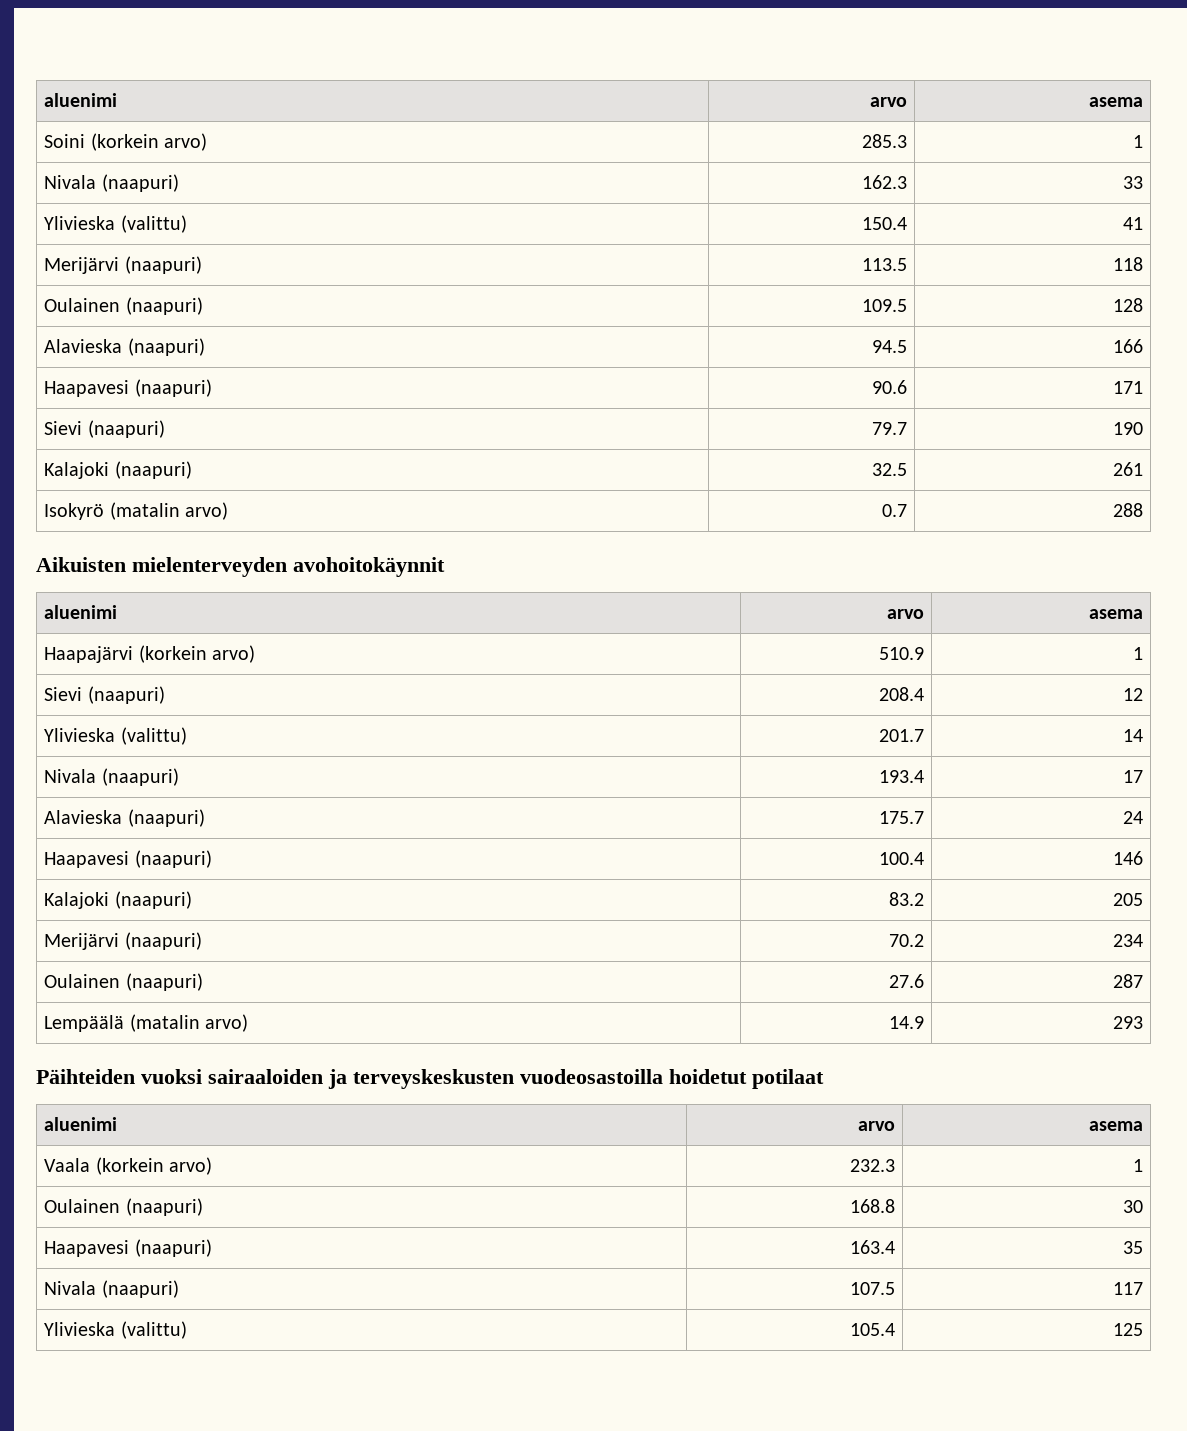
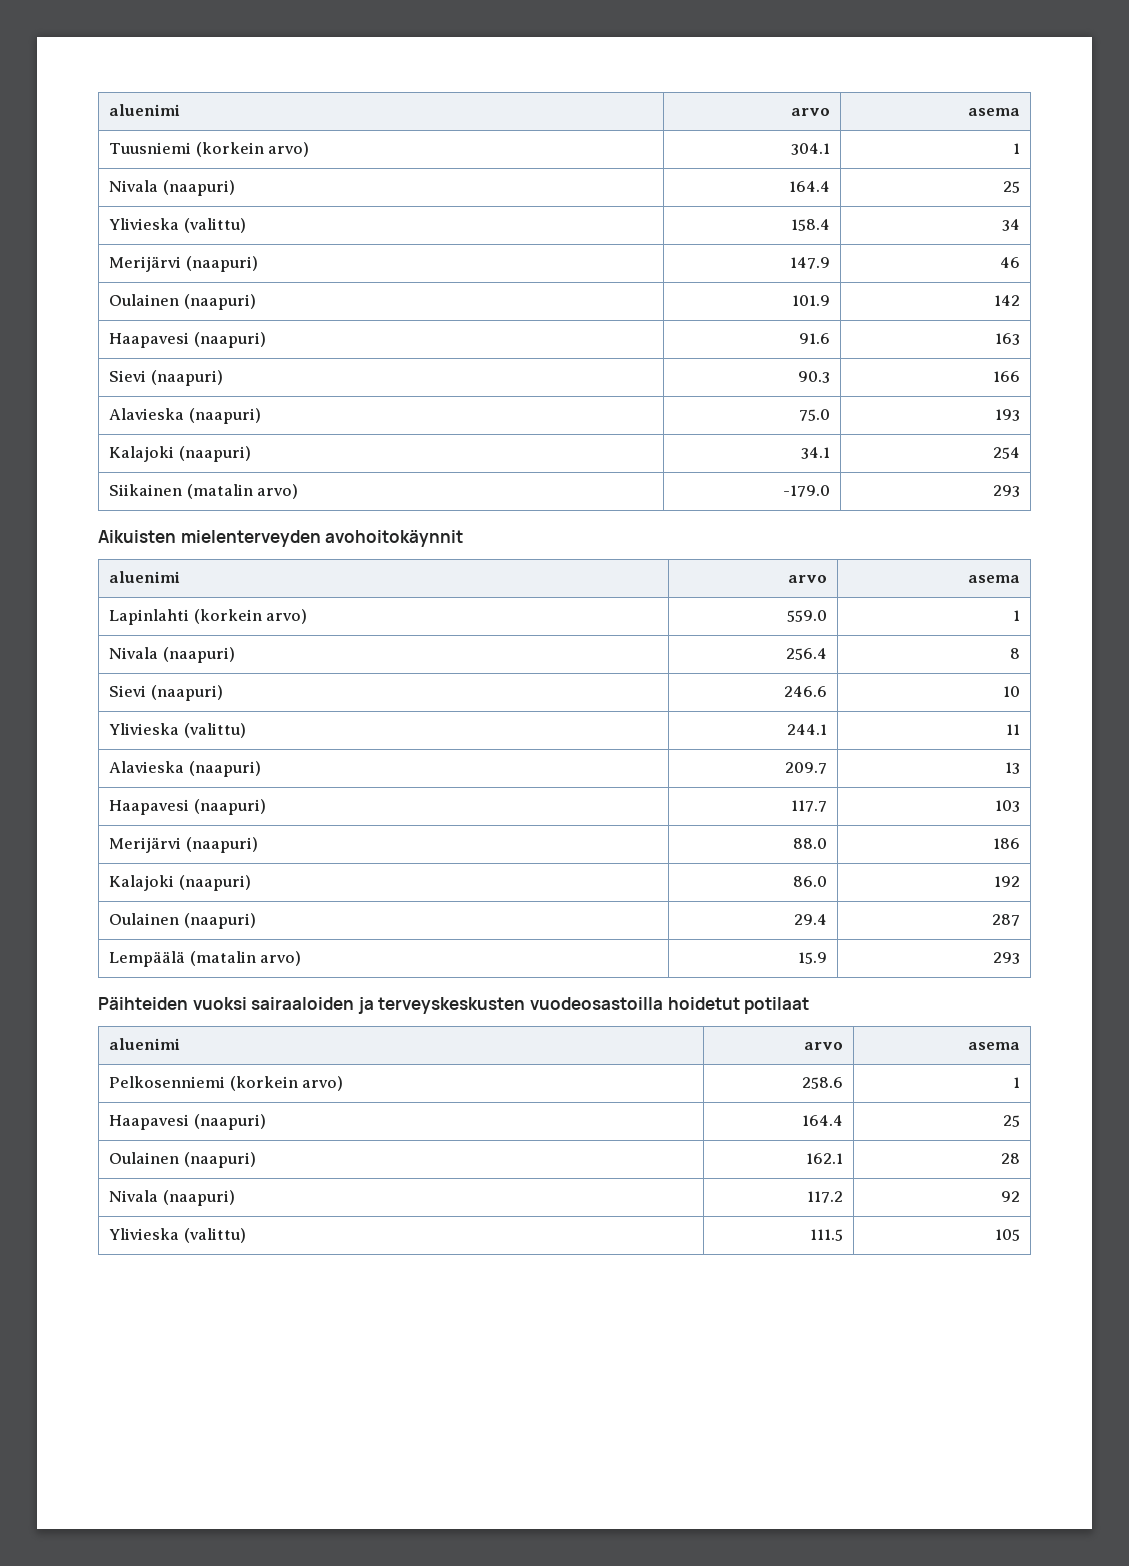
[44,93,118,107] [869,97,907,107] [1088,97,1143,107] [44,133,208,151] [861,134,907,148] [1132,135,1143,148] [44,174,179,192] [861,175,907,189] [1122,176,1143,189] [44,215,187,233] [861,217,907,230] [1122,217,1143,230] [44,256,202,274] [861,258,907,271] [1112,257,1143,271] [44,297,203,315] [861,299,907,312] [1112,298,1143,312] [44,338,205,356] [871,340,907,353] [1112,339,1143,353] [44,379,212,397] [871,380,907,394] [1112,381,1143,394] [44,420,165,438] [871,422,907,435] [1112,422,1143,435] [44,461,192,479] [871,463,907,476] [1112,462,1143,476] [44,502,229,520] [881,504,907,517] [1112,503,1143,517] aluenimi | arvo | asema // Soini (korkein arvo) | 285.3 | 1 // Nivala (naapuri) | 162.3 | 33 // Ylivieska (valittu) | 150.4 | 41 // Merijärvi (naapuri) | 113.5 | 118 // Oulainen (naapuri) | 109.5 | 128 // Alavieska (naapuri) | 94.5 | 166 // Haapavesi (naapuri) | 90.6 | 171 // Sievi (naapuri) | 79.7 | 190 // Kalajoki (naapuri) | 32.5 | 261 // Isokyrö (matalin arvo) | 0.7 | 288 -> [109,104,181,116] [790,108,830,116] [967,108,1020,116] [109,142,310,157] [790,143,830,155] [1012,143,1020,154] [109,180,235,196] [788,181,830,192] [1002,181,1020,193] [109,218,246,233] [790,219,830,231] [1001,219,1020,231] [109,256,258,272] [789,257,830,269] [999,257,1020,268] [109,294,256,310] [791,295,830,306] [993,295,1020,306] [109,332,266,348] [798,333,830,344] [994,333,1020,345] [109,370,223,386] [797,371,830,383] [992,371,1020,382] [109,408,261,424] [798,409,830,421] [994,409,1020,421] [109,446,251,462] [800,447,830,459] [992,447,1020,459] [109,484,299,499] [782,485,830,497] [992,485,1020,497] aluenimi | arvo | asema // Tuusniemi (korkein arvo) | 304.1 | 1 // Nivala (naapuri) | 164.4 | 25 // Ylivieska (valittu) | 158.4 | 34 // Merijärvi (naapuri) | 147.9 | 46 // Oulainen (naapuri) | 101.9 | 142 // Haapavesi (naapuri) | 91.6 | 163 // Sievi (naapuri) | 90.3 | 166 // Alavieska (naapuri) | 75.0 | 193 // Kalajoki (naapuri) | 34.1 | 254 // Siikainen (matalin arvo) | -179.0 | 293
[44,645,256,663] [878,647,924,660] [1132,647,1143,660] [44,686,165,704] [878,687,924,701] [1122,688,1143,701] [44,727,187,745] [878,729,924,742] [1122,729,1143,742] [44,768,179,786] [878,770,924,783] [1122,770,1143,783] [44,809,205,827] [878,811,924,824] [1122,811,1143,824] [44,850,212,868] [878,852,924,865] [1112,851,1143,865] [44,891,192,909] [888,892,924,906] [1112,893,1143,906] [44,932,202,950] [888,934,924,947] [1112,934,1143,947] [44,973,203,991] [888,974,924,988] Haapajärvi (korkein arvo) | 510.9 | 1 // Sievi (naapuri) | 208.4 | 12 // Ylivieska (valittu) | 201.7 | 14 // Nivala (naapuri) | 193.4 | 17 // Alavieska (naapuri) | 175.7 | 24 // Haapavesi (naapuri) | 100.4 | 146 // Kalajoki (naapuri) | 83.2 | 205 // Merijärvi (naapuri) | 70.2 | 234 // Oulainen (naapuri) | 27.6 -> [109,609,308,625] [786,610,827,622] [1012,610,1020,621] [109,647,235,663] [785,648,827,660] [1009,648,1020,659] [109,685,223,701] [783,686,827,697] [1002,686,1020,697] [109,723,246,738] [786,724,827,735] [1005,724,1020,735] [109,761,261,777] [784,762,827,774] [1004,762,1020,774] [109,799,266,815] [790,800,827,812] [994,800,1020,812] [109,837,258,853] [792,838,827,849] [992,838,1020,849] [109,875,251,891] [792,876,827,887] [993,876,1020,887] [109,913,256,929] [793,914,827,925] Lapinlahti (korkein arvo) | 559.0 | 1 // Nivala (naapuri) | 256.4 | 8 // Sievi (naapuri) | 246.6 | 10 // Ylivieska (valittu) | 244.1 | 11 // Alavieska (naapuri) | 209.7 | 13 // Haapavesi (naapuri) | 117.7 | 103 // Merijärvi (naapuri) | 88.0 | 186 // Kalajoki (naapuri) | 86.0 | 192 // Oulainen (naapuri) | 29.4
[888,1016,924,1029] 14.9 -> [797,952,827,964] 15.9
[44,1157,213,1175] [849,1159,895,1172] [1132,1159,1143,1172] [44,1198,203,1216] [849,1199,895,1213] [1122,1200,1143,1213] [44,1239,212,1257] [849,1240,895,1254] [1122,1241,1143,1254] [44,1280,179,1298] [849,1282,895,1295] [1112,1282,1143,1295] [44,1321,187,1339] [849,1323,895,1336] [1112,1323,1143,1336] Vaala (korkein arvo) | 232.3 | 1 // Oulainen (naapuri) | 168.8 | 30 // Haapavesi (naapuri) | 163.4 | 35 // Nivala (naapuri) | 107.5 | 117 // Ylivieska (valittu) | 105.4 | 125 -> [109,1076,344,1091] [801,1077,843,1089] [1012,1077,1020,1088] [109,1114,266,1130] [801,1115,843,1126] [1002,1115,1020,1127] [109,1152,256,1168] [805,1153,843,1164] [1000,1153,1020,1164] [109,1190,235,1206] [806,1191,843,1203] [1000,1191,1020,1202] [109,1228,246,1243] [809,1229,843,1241] [994,1229,1020,1241] Pelkosenniemi (korkein arvo) | 258.6 | 1 // Haapavesi (naapuri) | 164.4 | 25 // Oulainen (naapuri) | 162.1 | 28 // Nivala (naapuri) | 117.2 | 92 // Ylivieska (valittu) | 111.5 | 105

